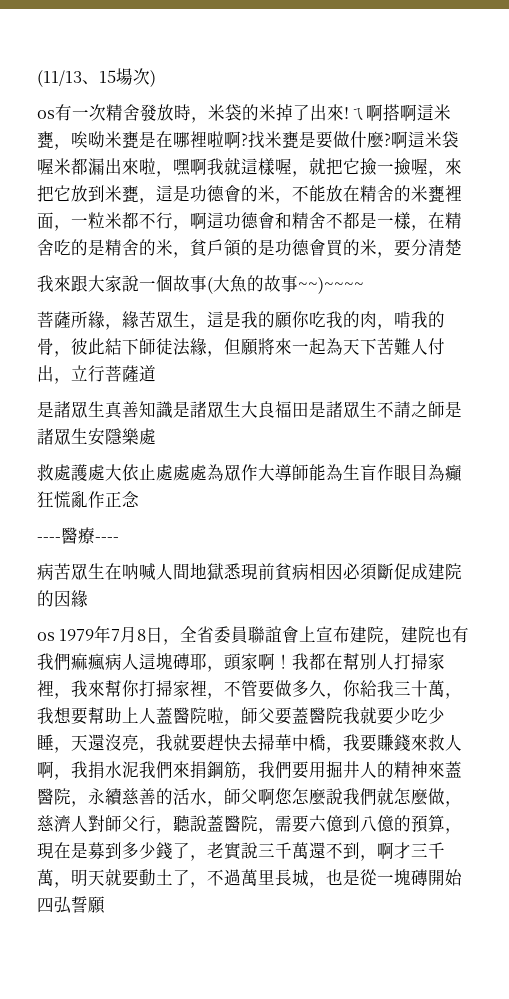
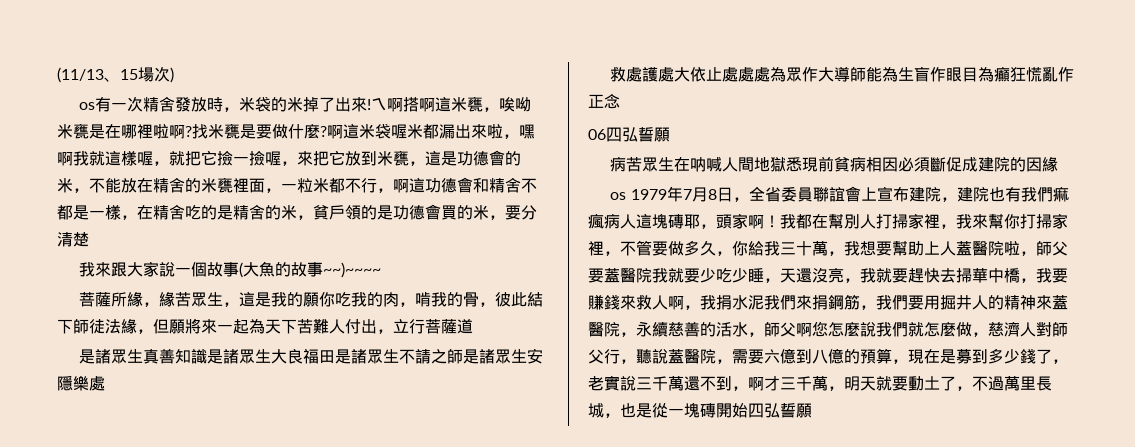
[37,527,119,544] ----醫療---- -> [588,127,670,142] 06四弘誓願

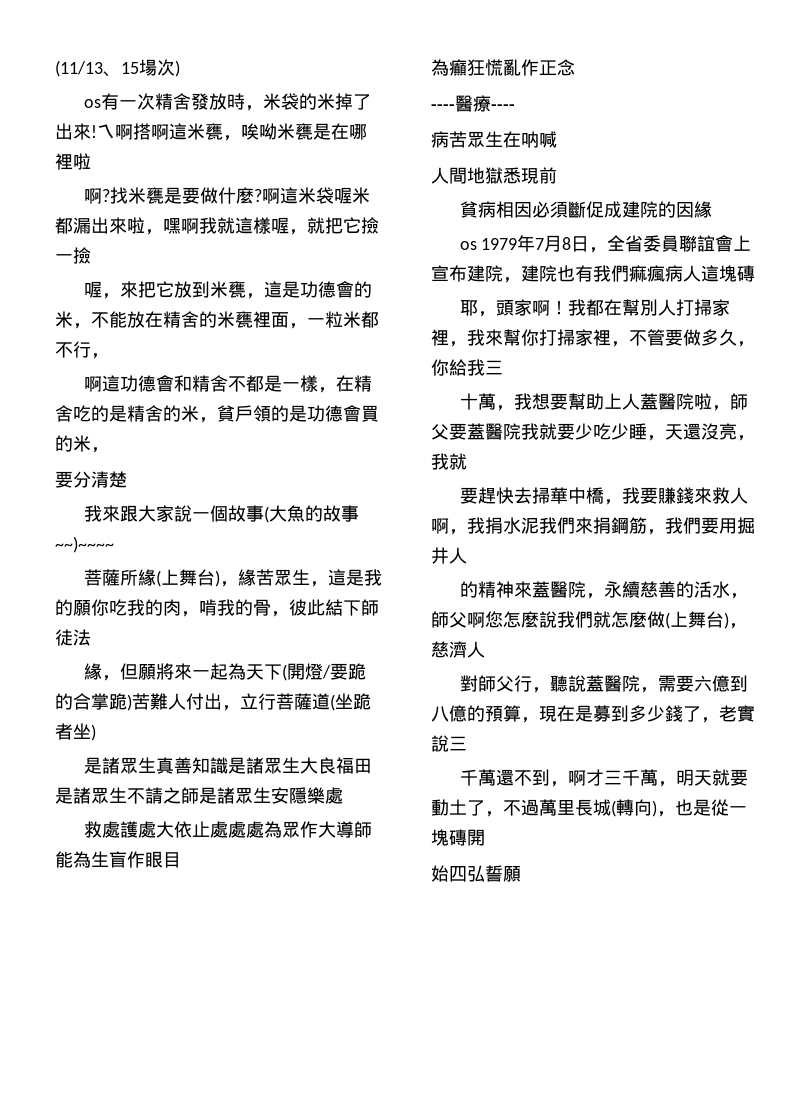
(169, 131) none -> (91, 161) //
(265, 158) none -> (91, 255) //
(393, 190) none -> (109, 356) //
(505, 217) none -> (109, 450) //
(144, 299) none -> [155,569,220,587] (上舞台)
(121, 326) none -> (91, 637) //
(297, 326) none -> [281,663,366,681] [55,693,132,711] (開燈/要跪的合掌跪)
(473, 326) none -> [330,693,371,711] [55,723,96,741] (坐跪者坐)
(979, 74) none -> (181, 860) //
[588,127,670,142] 06四弘誓願 -> [431,95,515,112] ----醫療----
(723, 164) none -> (557, 139) //
(835, 164) none -> (557, 175) //
(684, 221) none -> (755, 273) //
(796, 248) none -> (503, 367) //
(892, 275) none -> (467, 461) //
(988, 302) none -> (467, 555) //
(972, 329) none -> [665,611,729,629] (上舞台)
(1036, 329) none -> (485, 649) //
(652, 383) none -> (467, 743) //
(604, 410) none -> [611,799,657,817] (轉向)
(732, 410) none -> (485, 837) //

